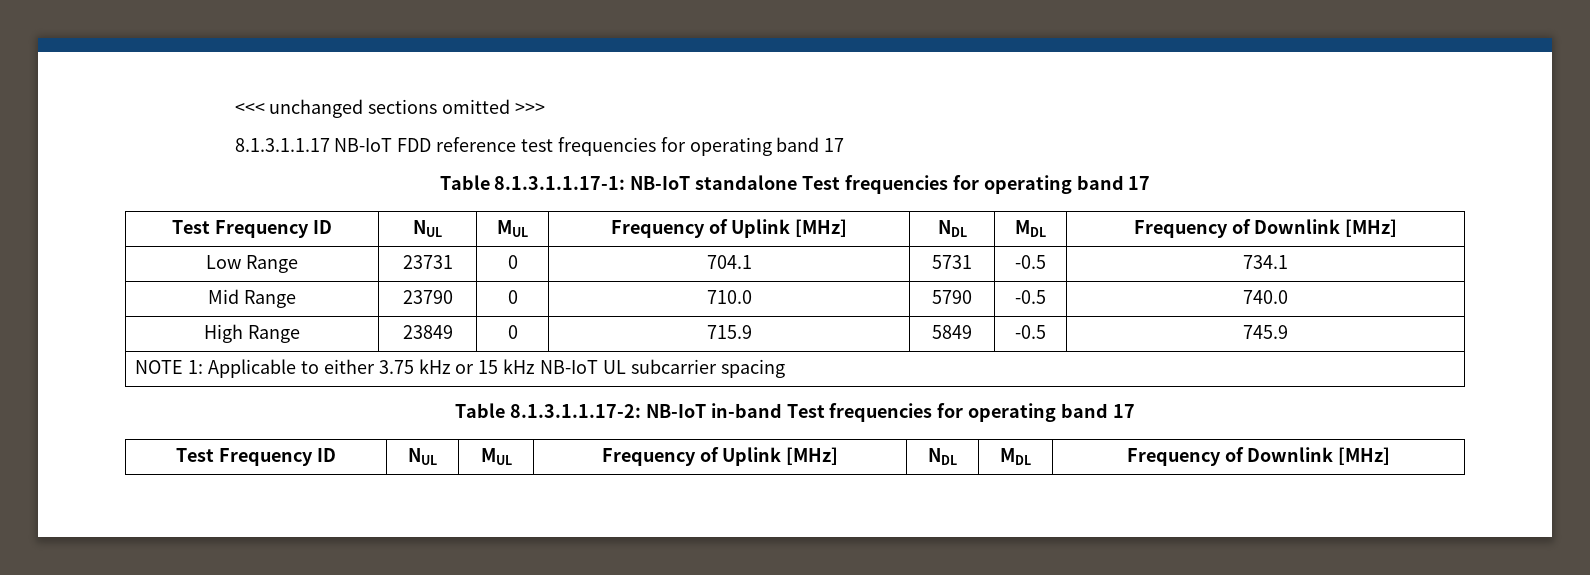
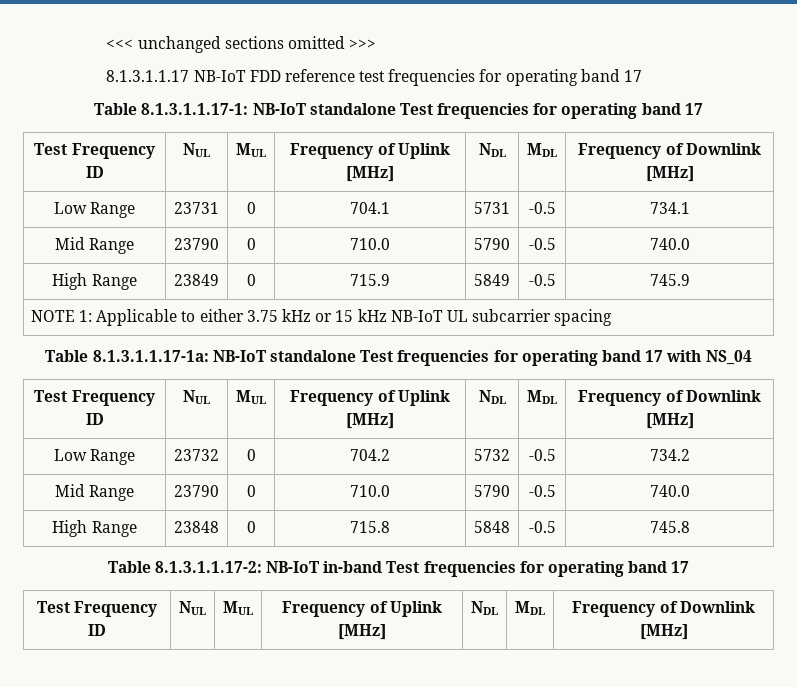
(785, 368) none -> [45,350,752,366] [34,390,155,406] [85,413,104,425] [183,390,210,404] [236,390,266,404] [290,390,450,406] [346,413,394,429] [478,390,506,404] [527,390,557,404] [578,390,761,406] [645,413,694,429] [53,449,136,465] [174,449,219,461] [246,449,256,461] [350,449,390,461] [474,449,510,461] [528,449,556,461] [649,449,690,461] [54,484,135,501] [174,485,219,497] [246,485,256,497] [350,485,390,497] [474,485,510,497] [528,485,556,497] [649,485,690,497] [52,520,137,537] [174,521,219,533] [246,521,256,533] [350,521,390,533] [474,521,510,533] [528,521,556,533] [649,521,690,533] // Table 8.1.3.1.1.17-1a: NB-IoT standalone Test frequencies for operating band 17 with NS_04 // Test Frequency ID | NUL | MUL | Frequency of Uplink [MHz] | NDL | MDL | Frequency of Downlink [MHz] // Low Range | 23732 | 0 | 704.2 | 5732 | -0.5 | 734.2 // Mid Range | 23790 | 0 | 710.0 | 5790 | -0.5 | 740.0 // High Range | 23848 | 0 | 715.8 | 5848 | -0.5 | 745.8

